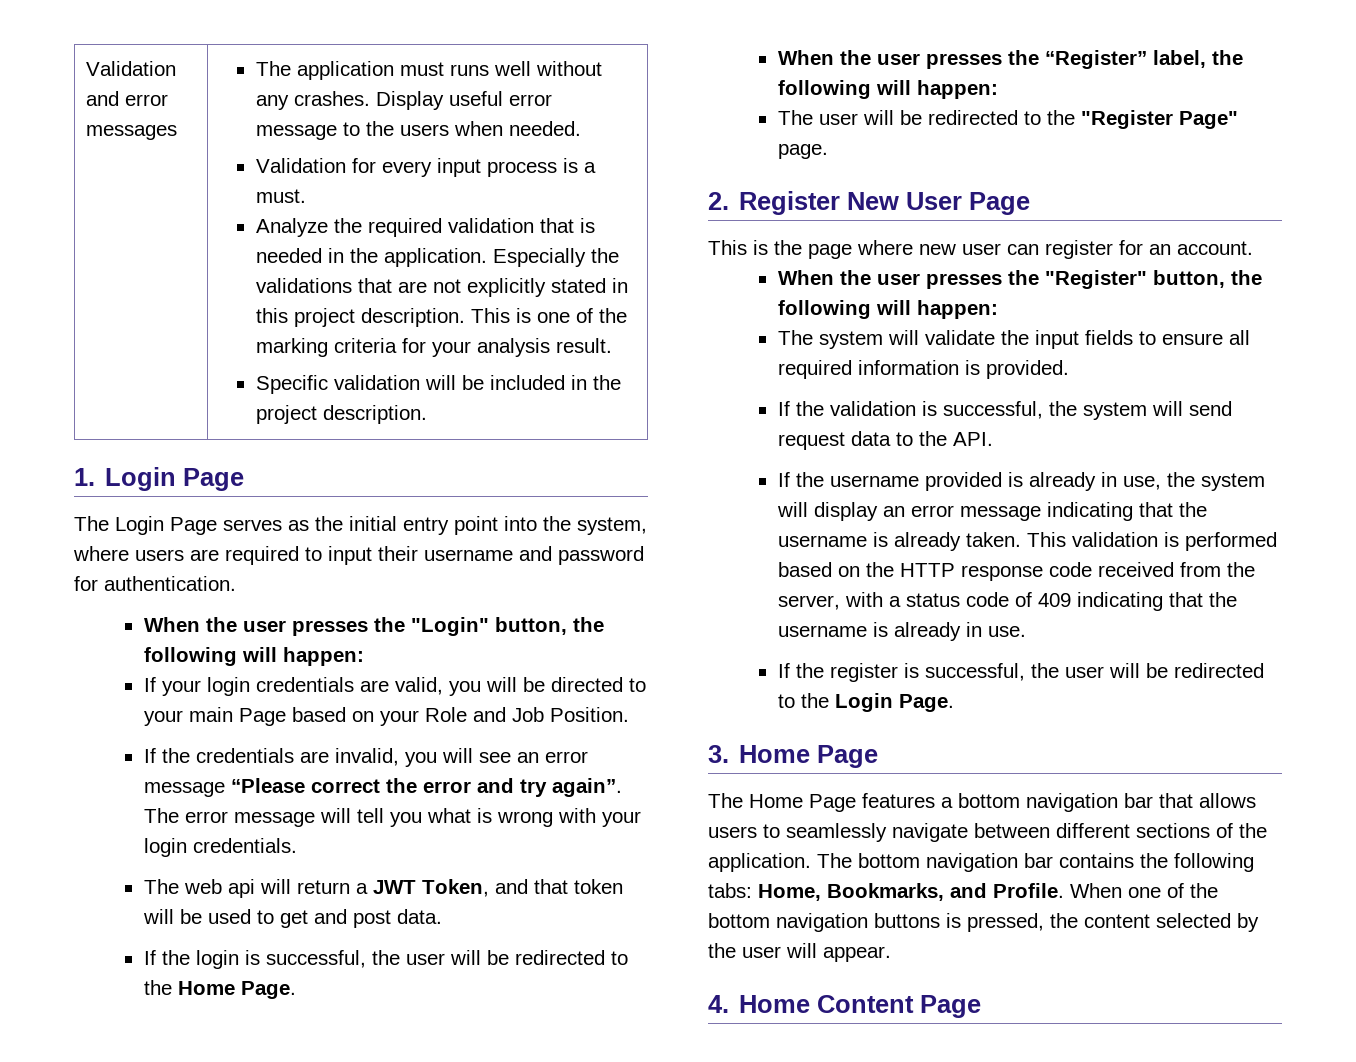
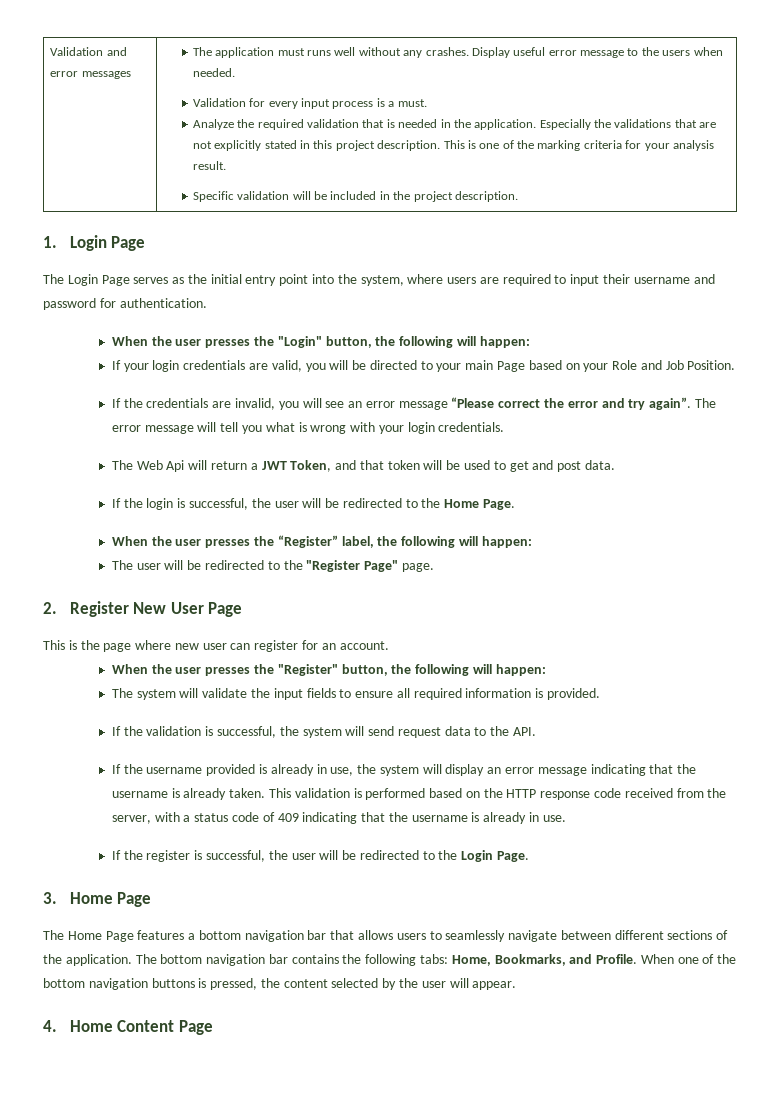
[183,879,255,898] web api -> [136,460,185,472] Web Api

